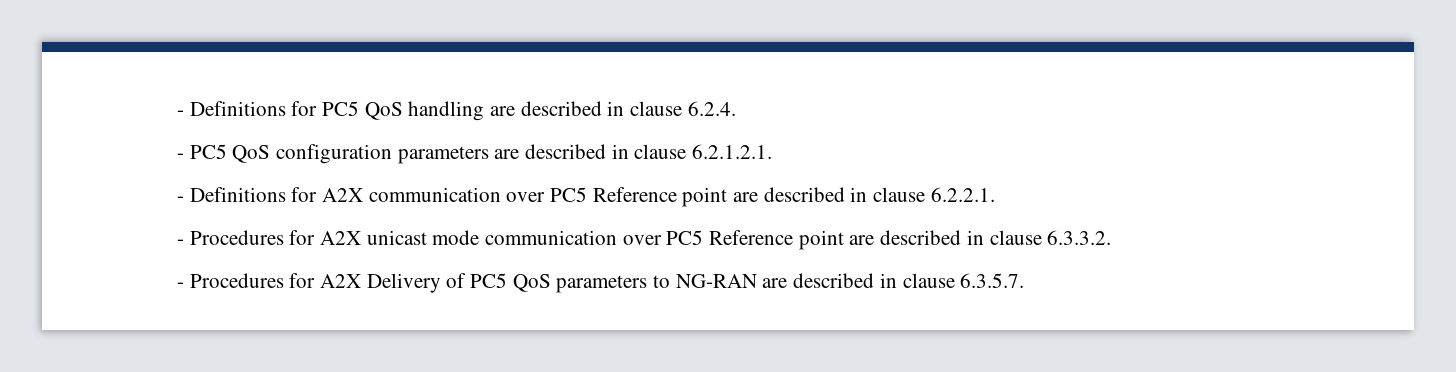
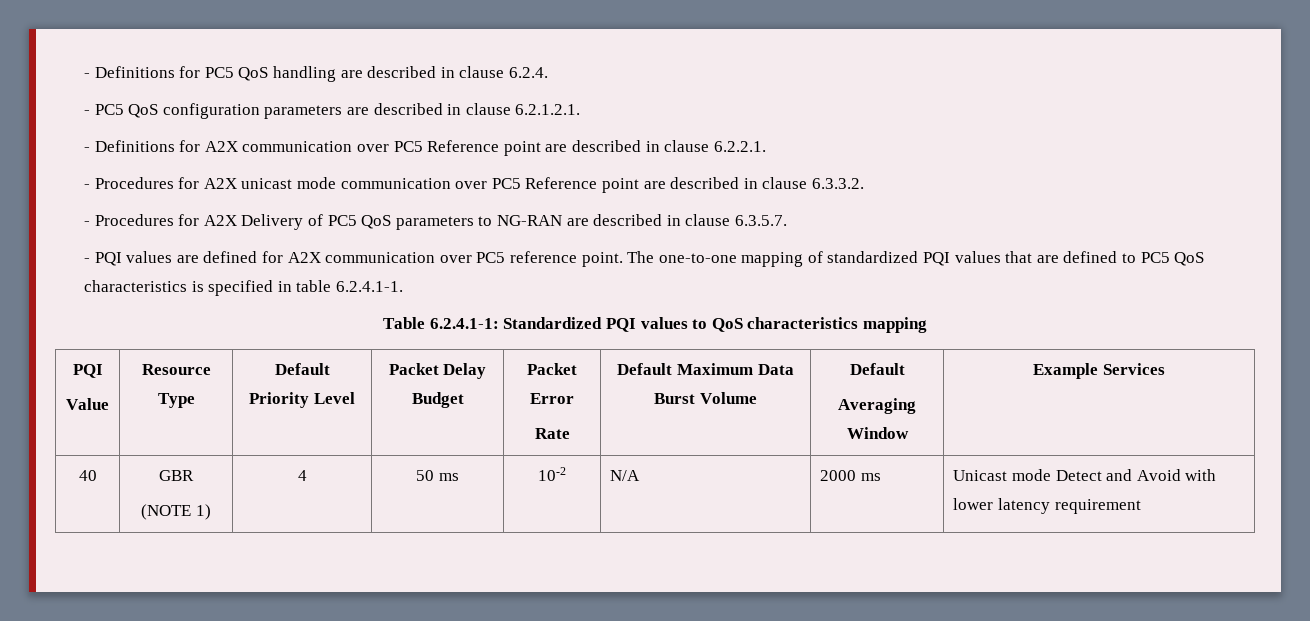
(1025, 280) none -> [84,251,1205,267] [84,280,403,296] [383,317,927,333] [72,364,103,378] [66,398,109,410] [141,364,211,375] [157,393,195,408] [274,363,330,375] [249,392,355,408] [388,363,487,379] [411,392,464,408] [527,363,577,375] [530,393,574,404] [534,428,570,439] [617,363,794,375] [654,392,757,404] [849,363,905,375] [838,398,916,414] [846,427,909,439] [1033,363,1165,379] [78,470,97,481] [159,470,194,481] [141,504,211,520] [297,470,307,481] [416,470,459,481] [538,467,566,481] [610,470,641,481] [820,470,882,481] [953,469,1217,481] [953,498,1141,514] // - PQI values are defined for A2X communication over PC5 reference point. The one-to-one mapping of standardized PQI values that are defined to PC5 QoS characteristics is specified in table 6.2.4.1-1. // Table 6.2.4.1-1: Standardized PQI values to QoS characteristics mapping // PQI // Value | Resource Type | Default Priority Level | Packet Delay Budget | Packet Error // Rate | Default Maximum Data Burst Volume | Default // Averaging Window | Example Services // 40 | GBR // (NOTE 1) | 4 | 50 ms | 10-2 | N/A | 2000 ms | Unicast mode Detect and Avoid with lower latency requirement

